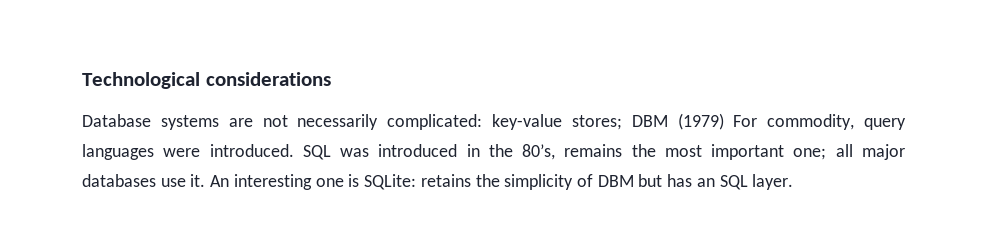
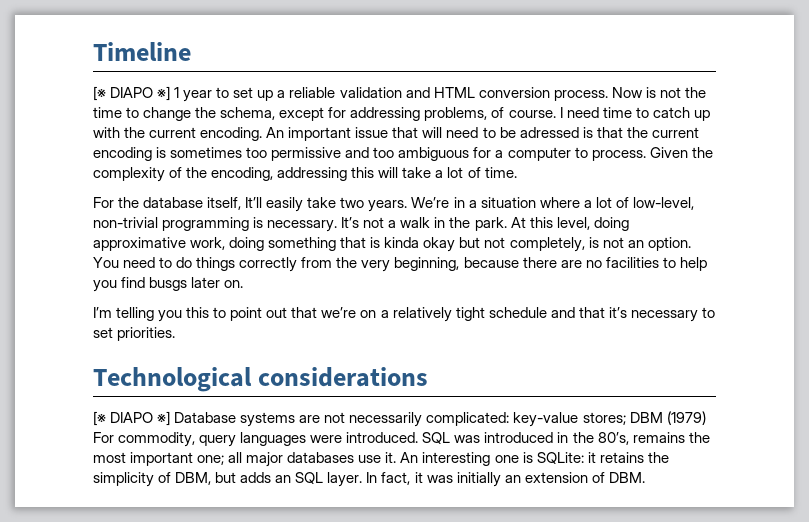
(82, 80) none -> [93,42,191,61] [93,86,706,102] [93,107,710,121] [93,127,699,141] [93,147,713,161] [93,167,517,182] [93,197,694,212] [93,217,629,232] [93,237,691,252] [93,257,707,272] [93,277,244,292] [93,307,715,322] [93,327,176,341] Timeline // [※ DIAPO ※] 1 year to set up a reliable validation and HTML conversion process. Now is not the time to change the schema, except for addressing problems, of course. I need time to catch up with the current encoding. An important issue that will need to be adressed is that the current encoding is sometimes too permissive and too ambiguous for a computer to process. Given the complexity of the encoding, addressing this will take a lot of time. // For the database itself, It’ll easily take two years. We’re in a situation where a lot of low-level, non-trivial programming is necessary. It’s not a walk in the park. At this level, doing approximative work, doing something that is kinda okay but not completely, is not an option. You need to do things correctly from the very beginning, because there are no facilities to help you find busgs later on. // I’m telling you this to point out that we’re on a relatively tight schedule and that it’s necessary to set priorities. //
(331, 79) none -> [93,411,171,426] [※ DIAPO ※]
(417, 182) none -> [587,452,596,463] it
[597,174,794,190] DBM but has an SQL layer. -> [175,472,645,487] DBM, but adds an SQL layer. In fact, it was initially an extension of DBM.

